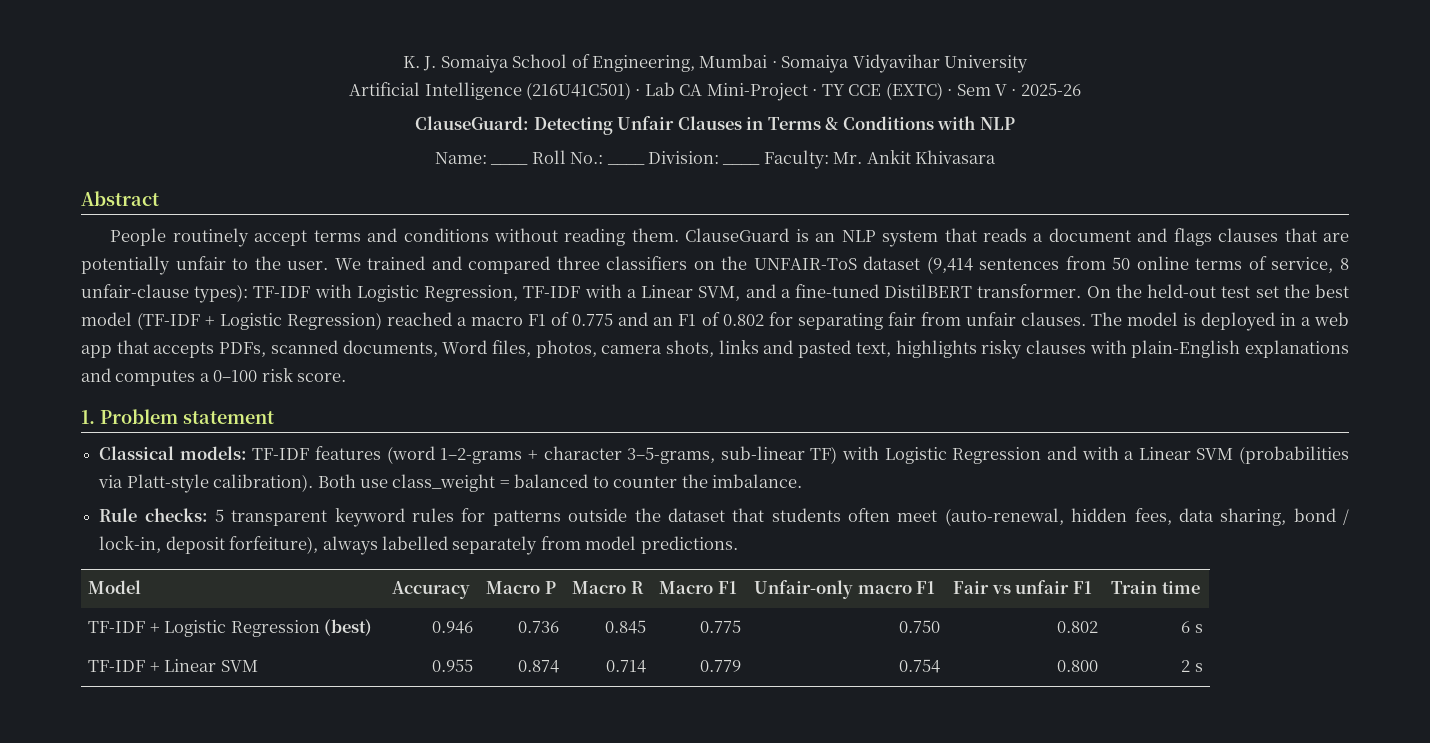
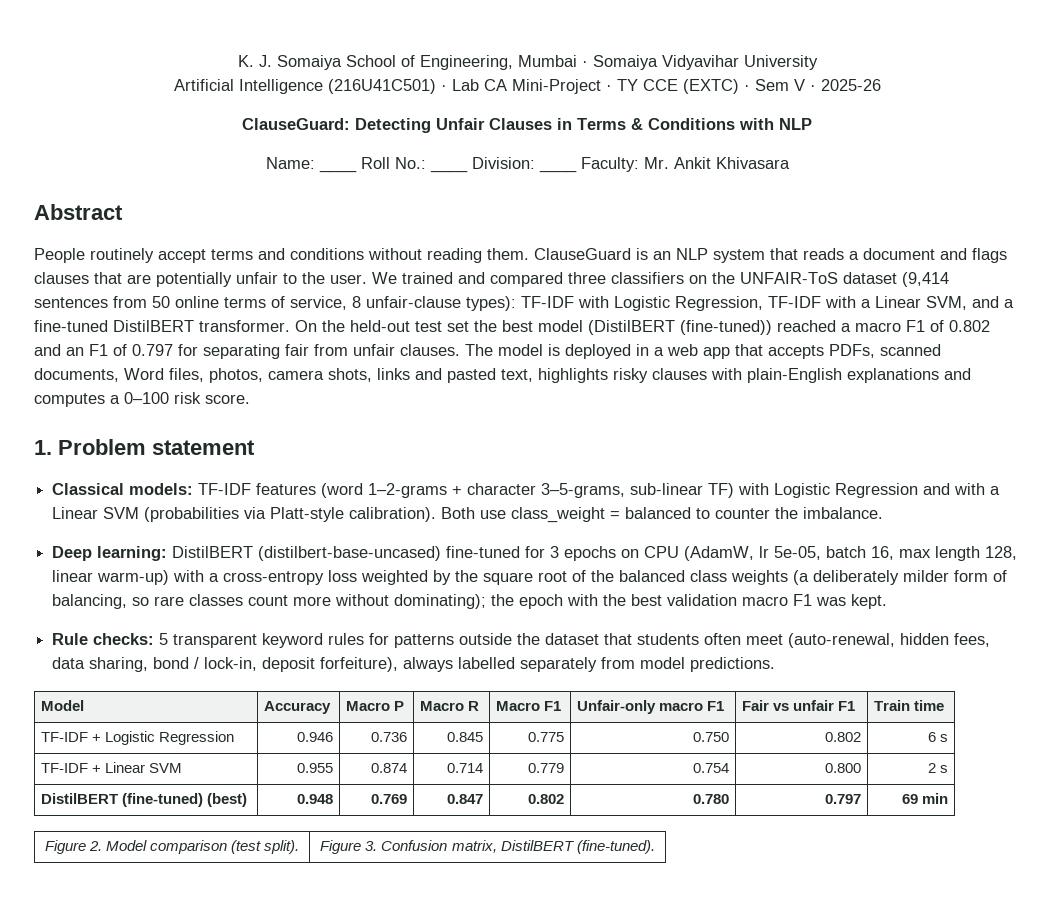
[137,312,383,330] (TF-IDF + Logistic Regression) -> [588,320,772,335] (DistilBERT (fine-tuned))
[572,313,614,326] 0.775 -> [949,320,990,332] 0.802
[722,314,764,326] 0.802 -> [132,344,173,356] 0.797
(803, 481) none -> [52,546,1018,561] [52,570,1008,585] [52,594,888,609] // Deep learning: DistilBERT (distilbert-base-uncased) fine-tuned for 3 epochs on CPU (AdamW, lr 5e-05, batch 16, max length 128, linear warm-up) with a cross-entropy loss weighted by the square root of the balanced class weights (a deliberately milder form of balancing, so rare classes count more without dominating); the epoch with the best validation macro F1 was kept.
[324,619,373,636] (best) -> (235, 738) none
(1203, 667) none -> [41,793,248,807] [296,794,333,804] [370,794,407,804] [446,794,483,804] [527,794,564,804] [692,794,729,804] [824,794,861,804] [901,793,948,804] [44,840,300,854] [320,840,655,854] // DistilBERT (fine-tuned) (best) | 0.948 | 0.769 | 0.847 | 0.802 | 0.780 | 0.797 | 69 min // Figure 2. Model comparison (test split). | Figure 3. Confusion matrix, DistilBERT (fine-tuned).

